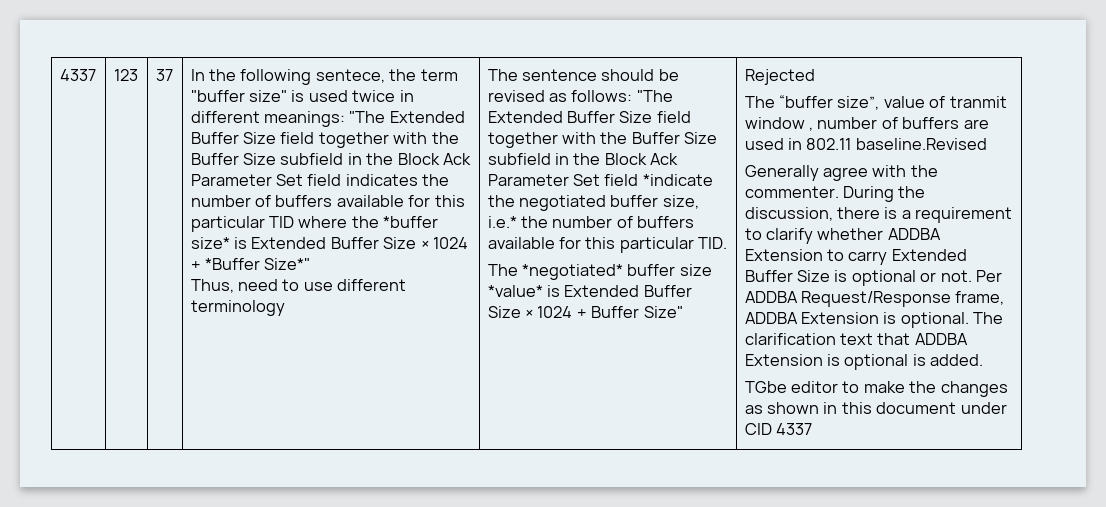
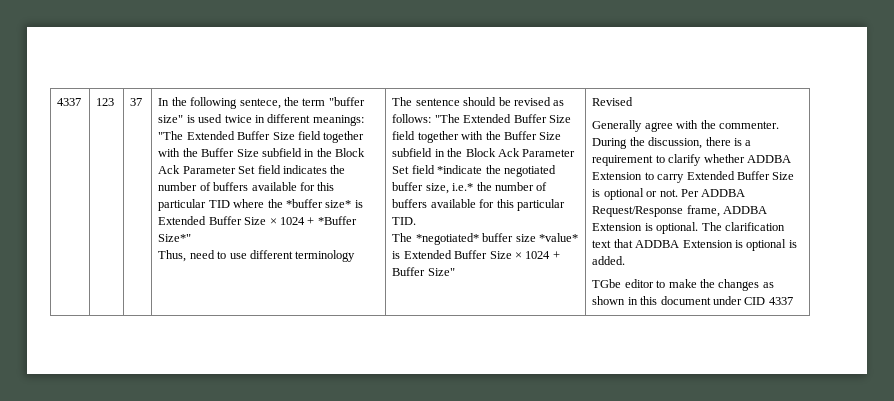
[744,69,815,85] [744,95,1007,110] [744,117,989,131] [744,138,987,150] Rejected // The “buffer size”, value of tranmit window , number of buffers are used in 802.11 baseline.Revised -> [592,97,634,106] Revised

